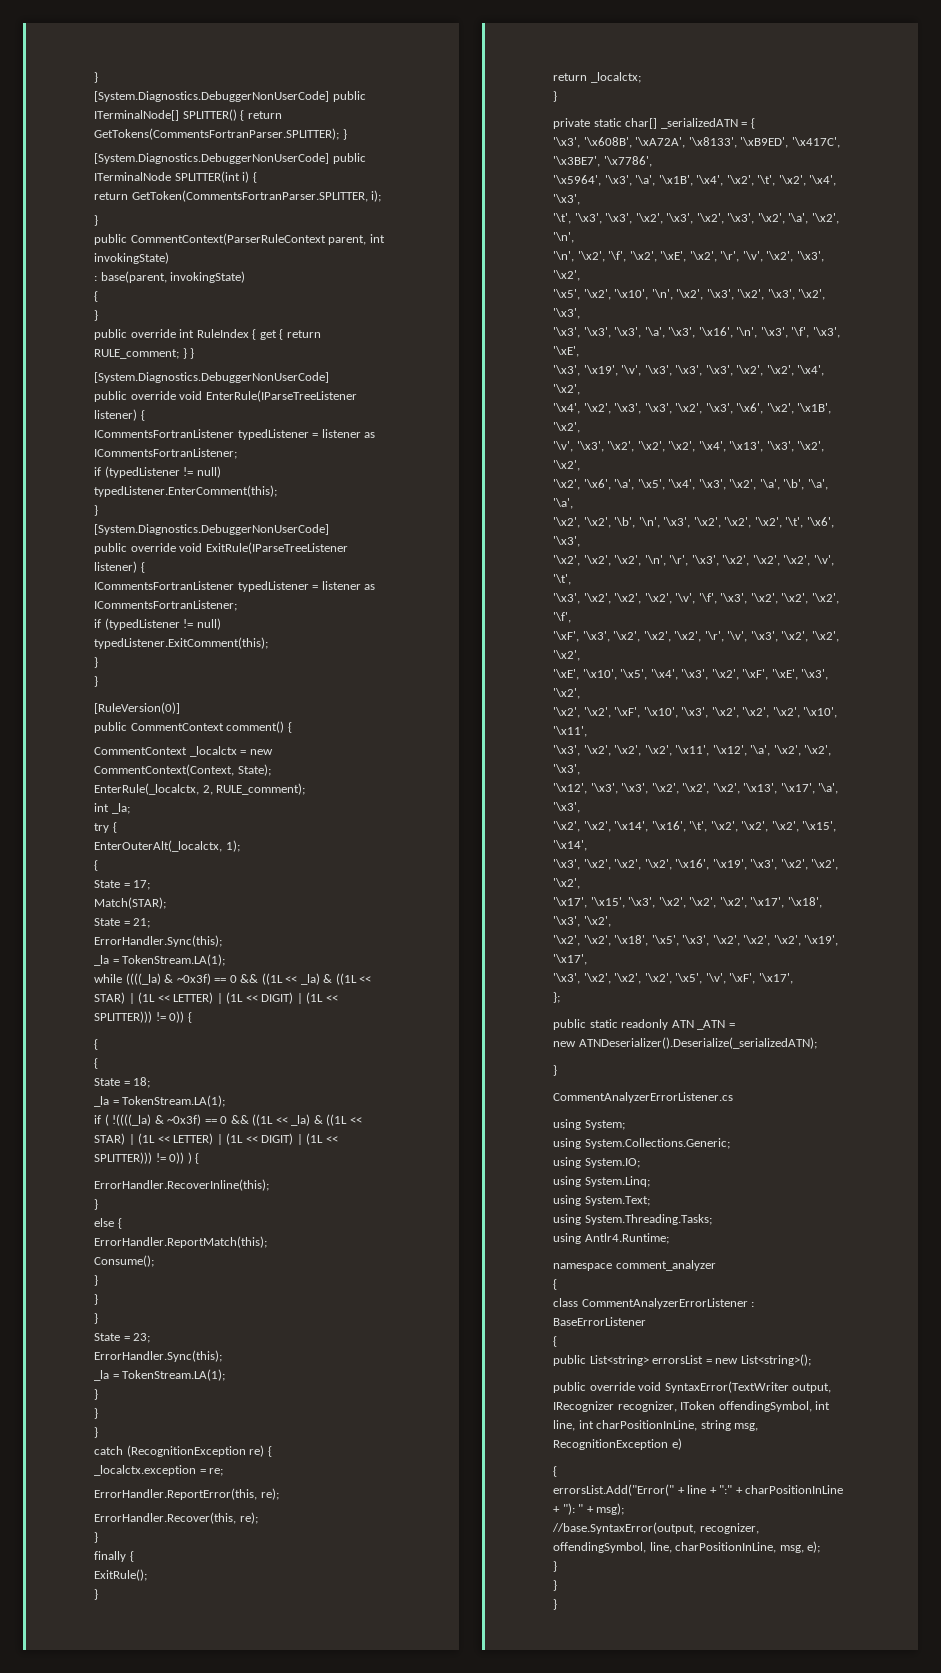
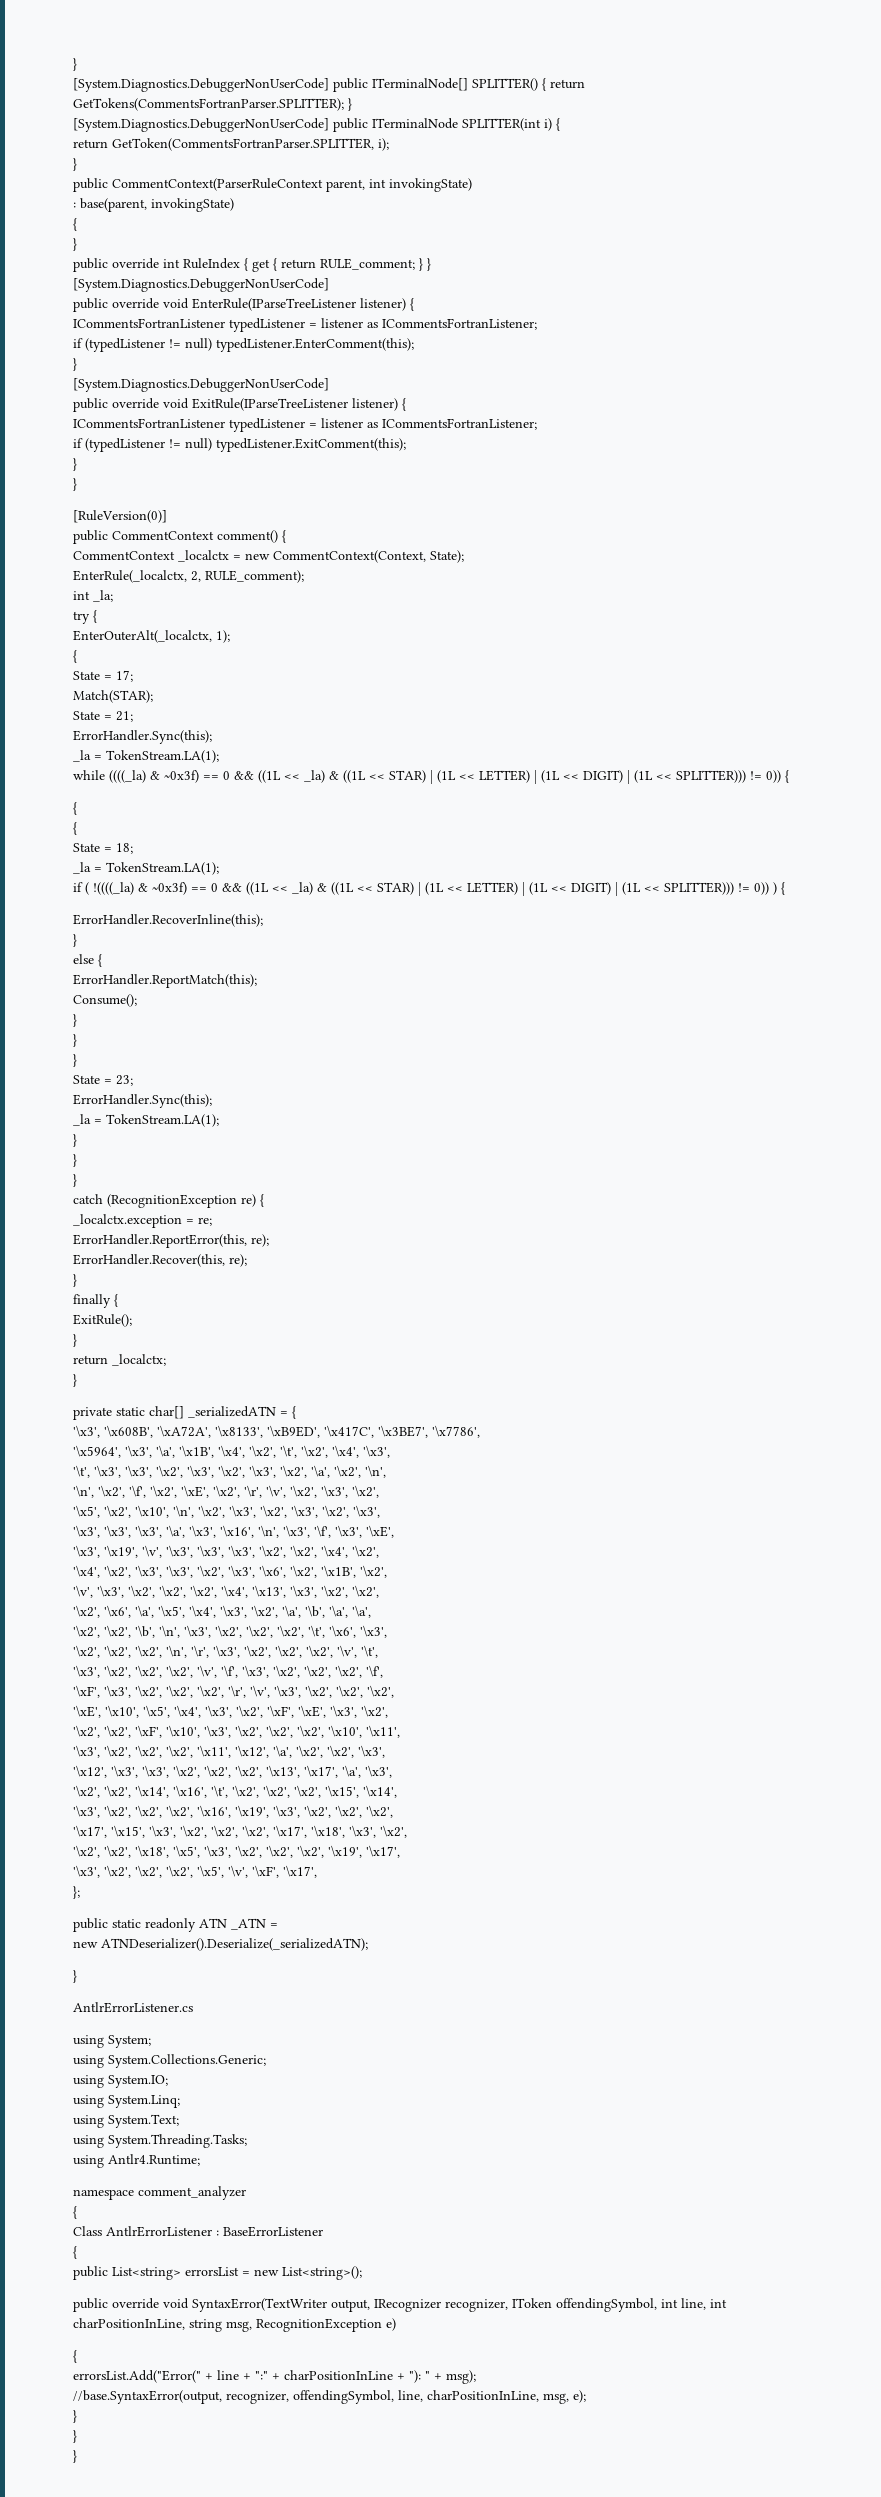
[553,1092,733,1103] CommentAnalyzerErrorListener.cs -> [73,2002,193,2013] AntlrErrorListener.cs
[553,1298,748,1309] class CommentAnalyzerErrorListener -> [73,2226,212,2237] Class AntlrErrorListener

